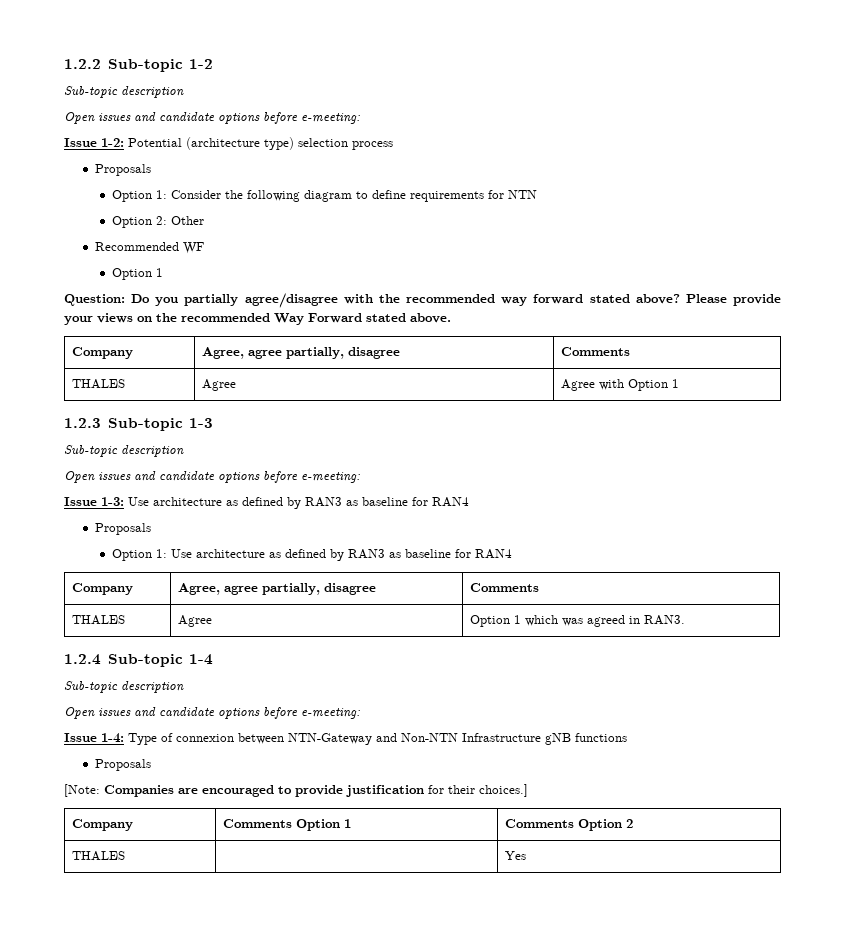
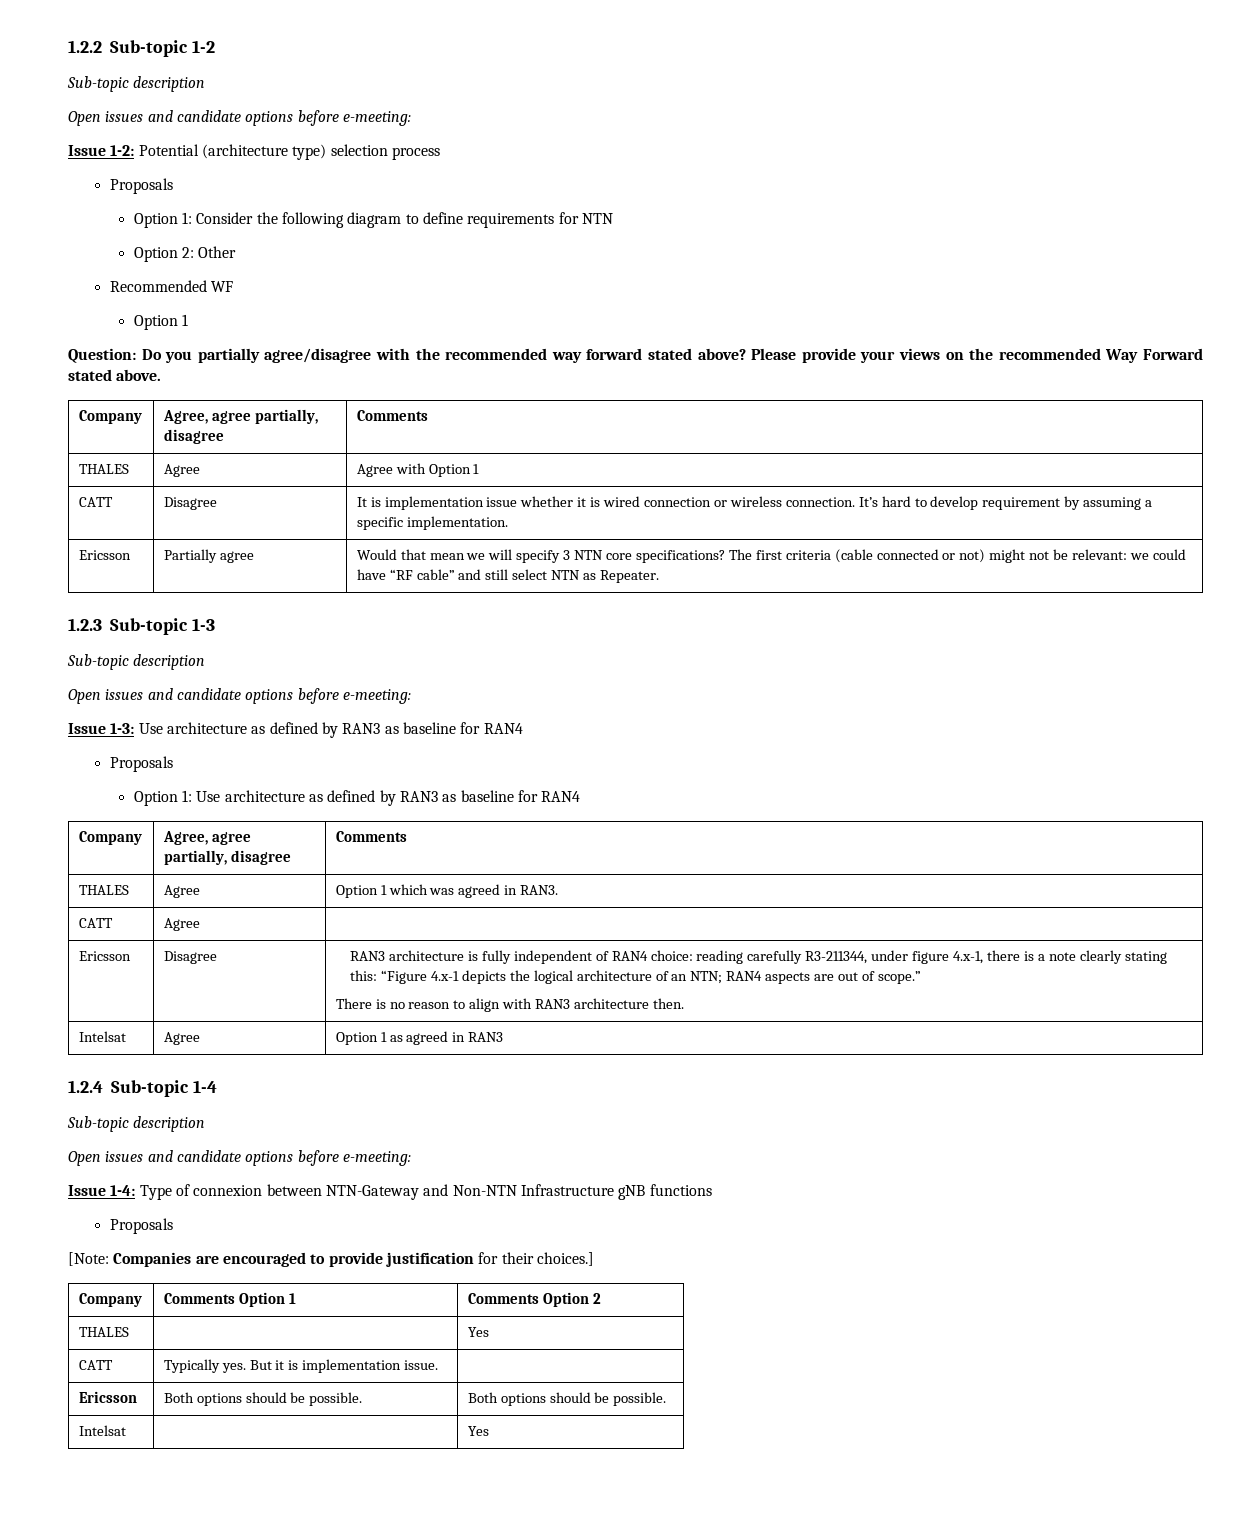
(680, 383) none -> [78,497,113,507] [163,497,217,510] [356,496,1153,510] [356,516,508,530] [78,550,131,560] [163,549,254,563] [356,549,1186,563] [356,569,660,583] // CATT | Disagree | It is implementation issue whether it is wired connection or wireless connection. It’s hard to develop requirement by assuming a specific implementation. // Ericsson | Partially agree | Would that mean we will specify 3 NTN core specifications? The first criteria (cable connected or not) might not be relevant: we could have “RF cable” and still select NTN as Repeater.
(686, 620) none -> [78,918,113,928] [163,918,200,931] [78,951,131,961] [163,951,217,964] [350,950,1167,964] [350,970,921,984] [335,998,684,1012] [78,1031,126,1042] [163,1032,200,1045] [335,1031,504,1045] // CATT | Agree | // Ericsson | Disagree | RAN3 architecture is fully independent of RAN4 choice: reading carefully R3-211344, under figure 4.x-1, there is a note clearly stating this: “Figure 4.x-1 depicts the logical architecture of an NTN; RAN4 aspects are out of scope.” // There is no reason to align with RAN3 architecture then. // Intelsat | Agree | Option 1 as agreed in RAN3
(527, 855) none -> [78,1360,113,1370] [163,1359,439,1373] [78,1391,137,1403] [163,1392,363,1406] [467,1392,667,1406] [78,1425,126,1436] [467,1426,489,1436] // CATT | Typically yes. But it is implementation issue. | // Ericsson | Both options should be possible. | Both options should be possible. // Intelsat | | Yes

